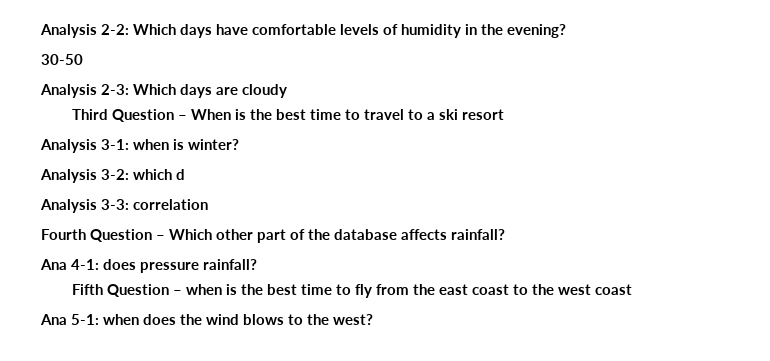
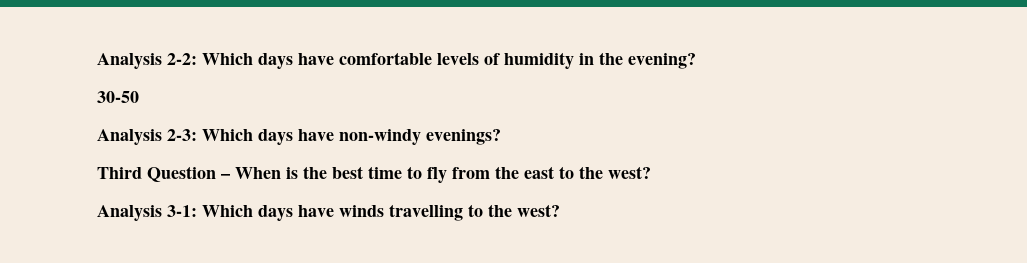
[216,84,287,98] are cloudy -> [298,129,501,145] have non-windy evenings?
[364,109,505,120] [40,139,239,153] [40,169,185,183] [40,199,208,213] [41,229,505,243] [40,259,257,273] [72,284,633,298] [40,314,284,325] travel to a ski resort // Analysis 3-1: when is winter? // Analysis 3-2: which d // Analysis 3-3: correlation // Fourth Question – Which other part of the database affects rainfall? // Ana 4-1: does pressure rainfall? // Fifth Question – when is the best time to fly from the east coast to the west coast // Ana 5-1: when does the wind blows -> [427,166,651,183] [97,204,463,221] fly from the east to the west? // Analysis 3-1: Which days have winds travelling

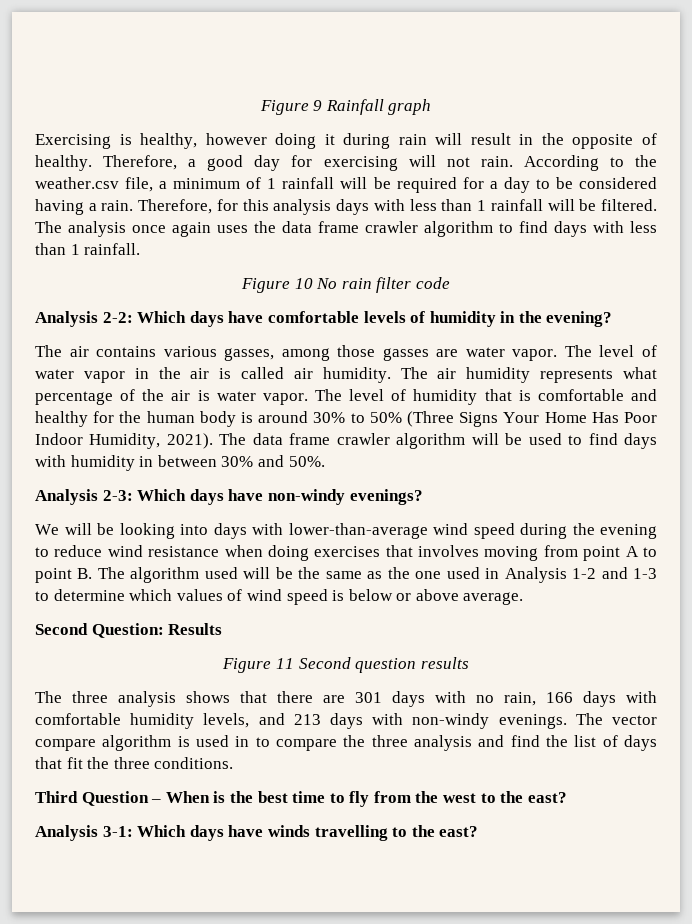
(97, 61) none -> [259,99,432,115] [35,133,657,149] [35,155,657,171] [35,177,657,193] [35,199,658,215] [35,221,657,237] [35,243,141,255] [241,277,450,293] Figure 9 Rainfall graph // Exercising is healthy, however doing it during rain will result in the opposite of healthy. Therefore, a good day for exercising will not rain. According to the weather.csv file, a minimum of 1 rainfall will be required for a day to be considered having a rain. Therefore, for this analysis days with less than 1 rainfall will be filtered. The analysis once again uses the data frame crawler algorithm to find days with less than 1 rainfall. // Figure 10 No rain filter code //
[97,91,139,103] 30-50 -> [35,345,658,361] [35,367,657,383] [35,389,658,405] [35,411,657,427] [35,433,657,449] [35,455,325,471] The air contains various gasses, among those gasses are water vapor. The level of water vapor in the air is called air humidity. The air humidity represents what percentage of the air is water vapor. The level of humidity that is comfortable and healthy for the human body is around 30% to 50% (Three Signs Your Home Has Poor Indoor Humidity, 2021). The data frame crawler algorithm will be used to find days with humidity in between 30% and 50%.
(501, 137) none -> [35,523,657,539] [35,545,657,561] [35,567,658,583] [35,589,524,605] [35,623,223,638] [222,657,469,673] [35,691,657,707] [35,713,657,729] [35,735,657,751] [35,757,234,769] // We will be looking into days with lower-than-average wind speed during the evening to reduce wind resistance when doing exercises that involves moving from point A to point B. The algorithm used will be the same as the one used in Analysis 1-2 and 1-3 to determine which values of wind speed is below or above average. // Second Question: Results // Figure 11 Second question results // The three analysis shows that there are 301 days with no rain, 166 days with comfortable humidity levels, and 213 days with non-windy evenings. The vector compare algorithm is used in to compare the three analysis and find the list of days that fit the three conditions.
[524,166,651,179] east to the west? -> [443,791,567,803] west to the east?
[517,204,560,217] west? -> [439,826,479,837] east?

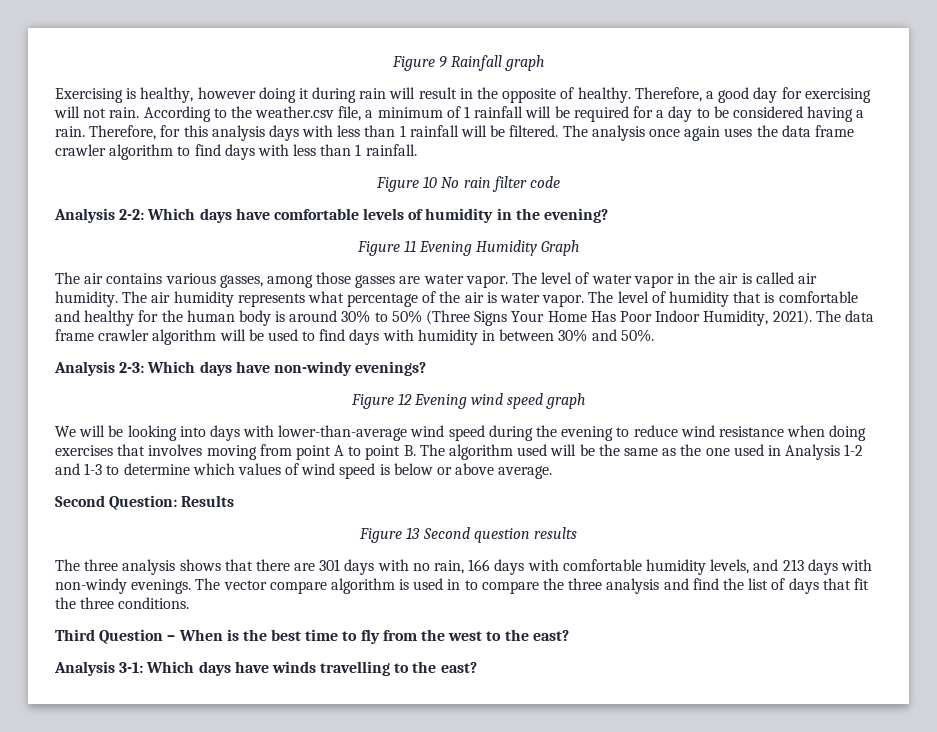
(613, 319) none -> [356,240,580,256] // Figure 11 Evening Humidity Graph
(423, 497) none -> [350,393,586,409] // Figure 12 Evening wind speed graph
[275,658,294,669] 11 -> [406,527,421,539] 13

